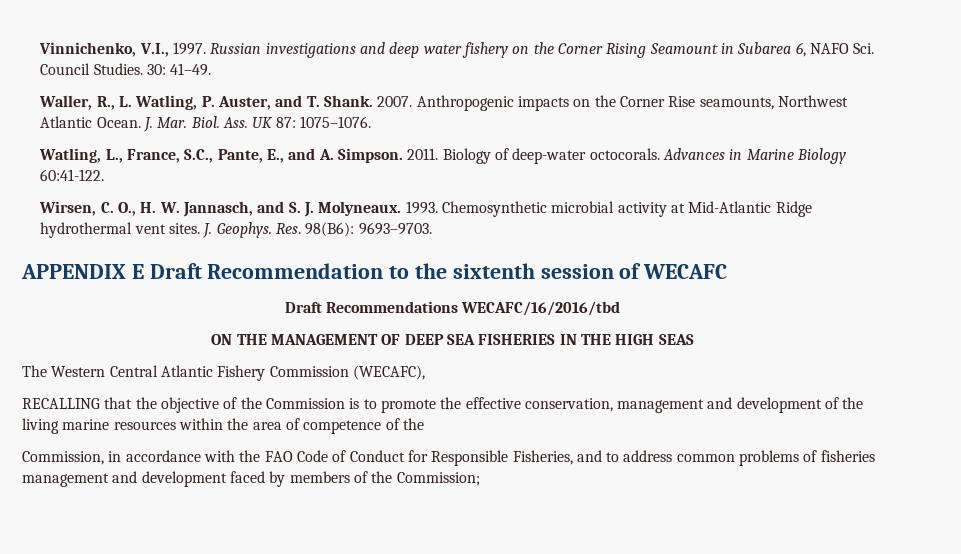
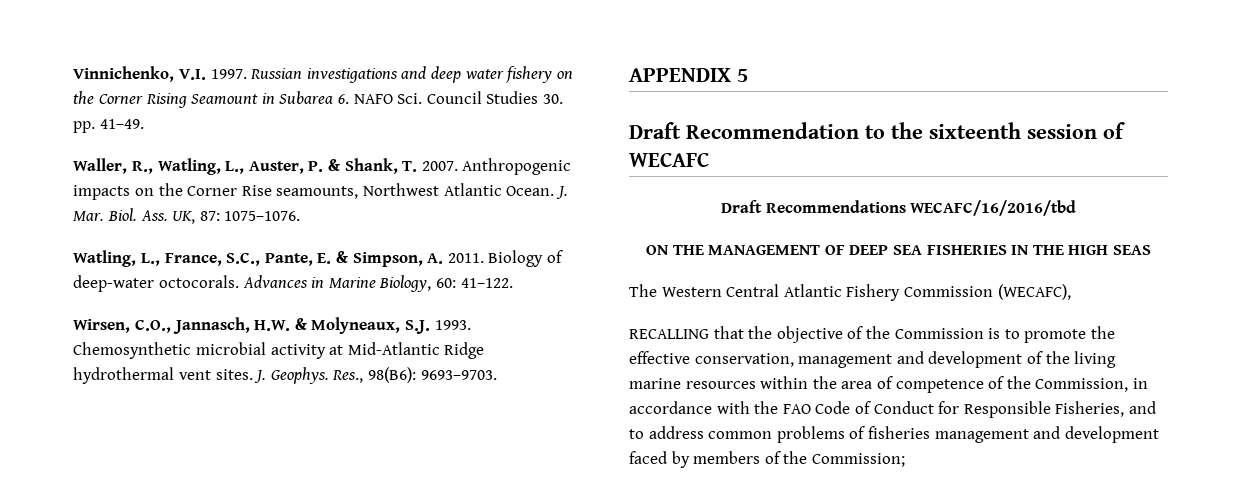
[139,43,169,57] V.I., -> [178,69,206,80] V.I.
[795,42,806,57] 6, -> [337,94,349,104] 6.
[93,63,167,75] Studies. 30: -> [486,91,563,104] [73,121,96,133] Studies 30. pp.
[119,95,374,110] L. Watling, P. Auster, and T. Shank. -> [157,158,418,175] Watling, L., Auster, P. & Shank, T.
[252,117,273,128] UK -> [172,211,196,224] UK,
[267,148,404,163] E., and A. Simpson. -> [317,251,444,267] E. & Simpson, A.
[796,148,846,164] [40,169,105,181] [39,201,402,217] Biology 60:41-122. // Wirsen, C. O., H. W. Jannasch, and S. J. Molyneaux. -> [379,275,513,292] [73,317,430,334] Biology, 60: 41–122. // Wirsen, C.O., Jannasch, H.W. & Molyneaux, S.J.
[276,223,302,234] Res. -> [332,370,364,383] Res.,
[131,264,144,279] E -> [737,69,748,82] 5 //
[452,263,535,279] sixtenth -> [929,122,1021,139] sixteenth
(424, 424) // -> (1031, 382) none

